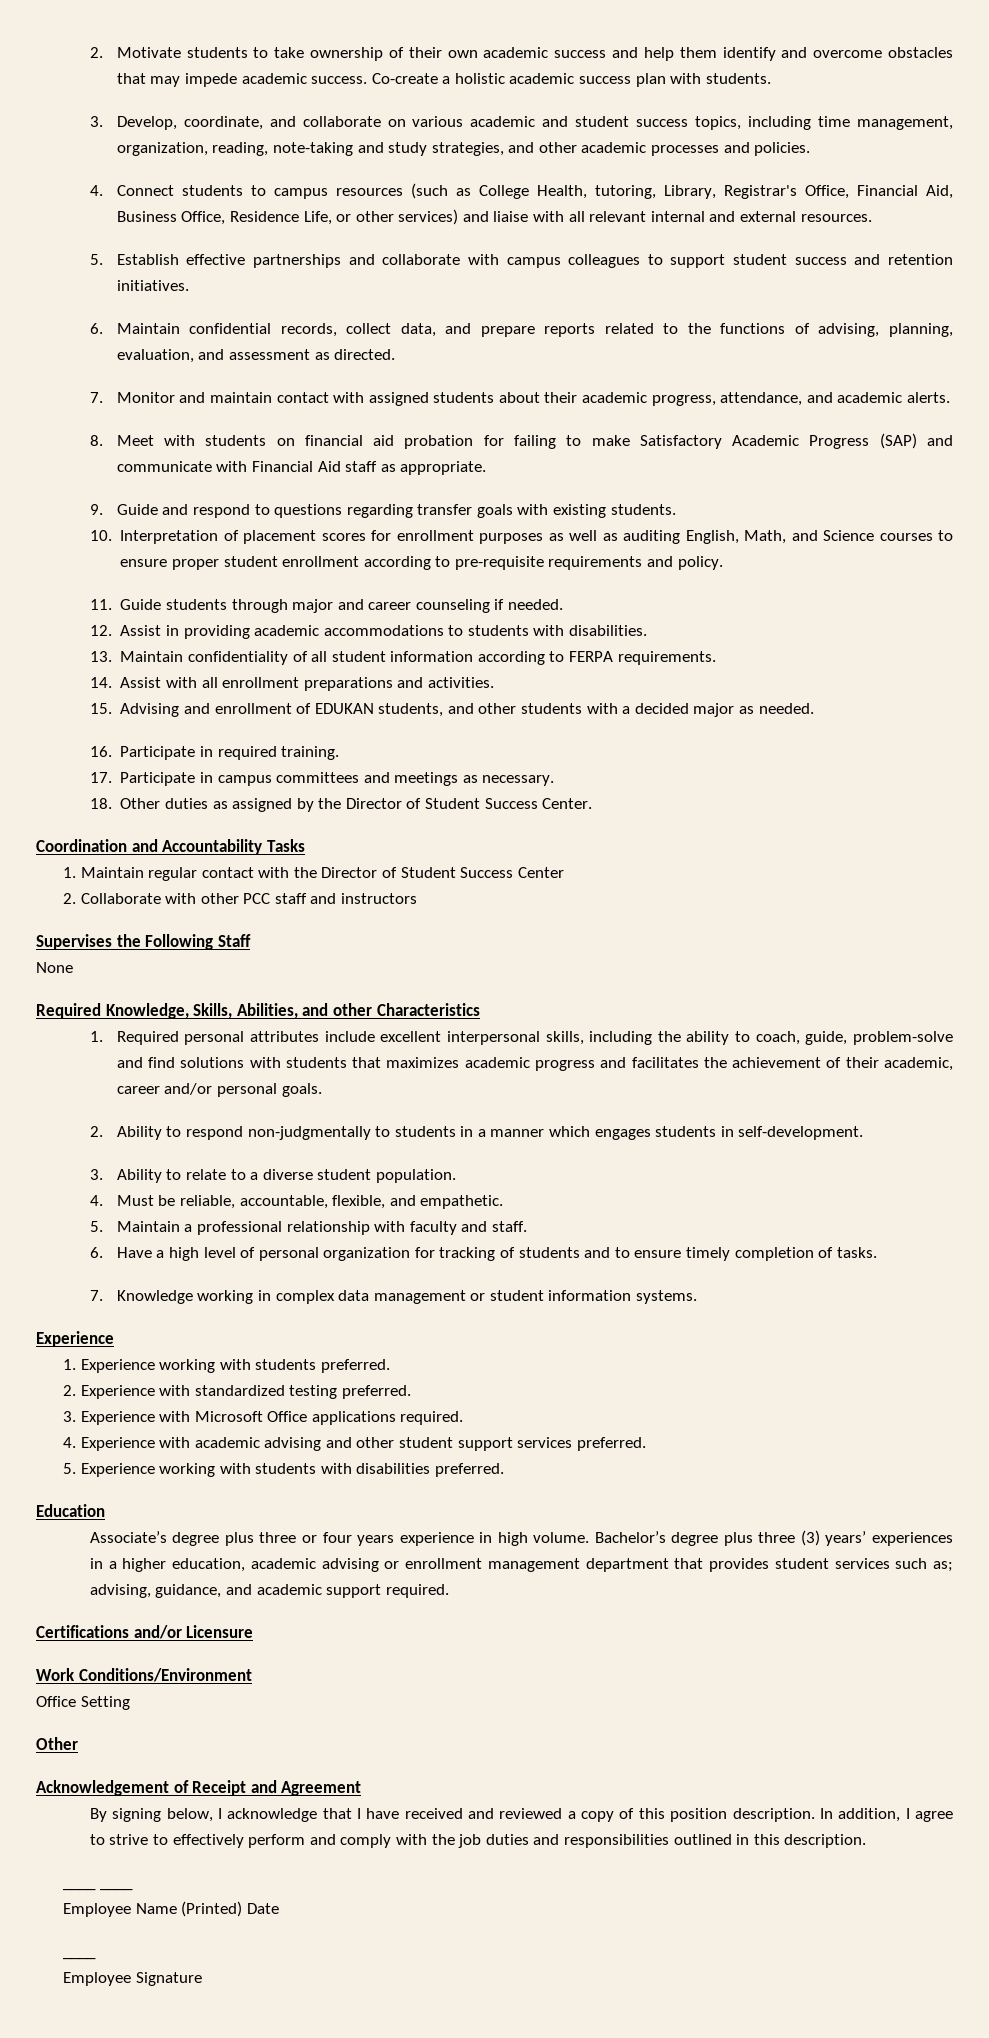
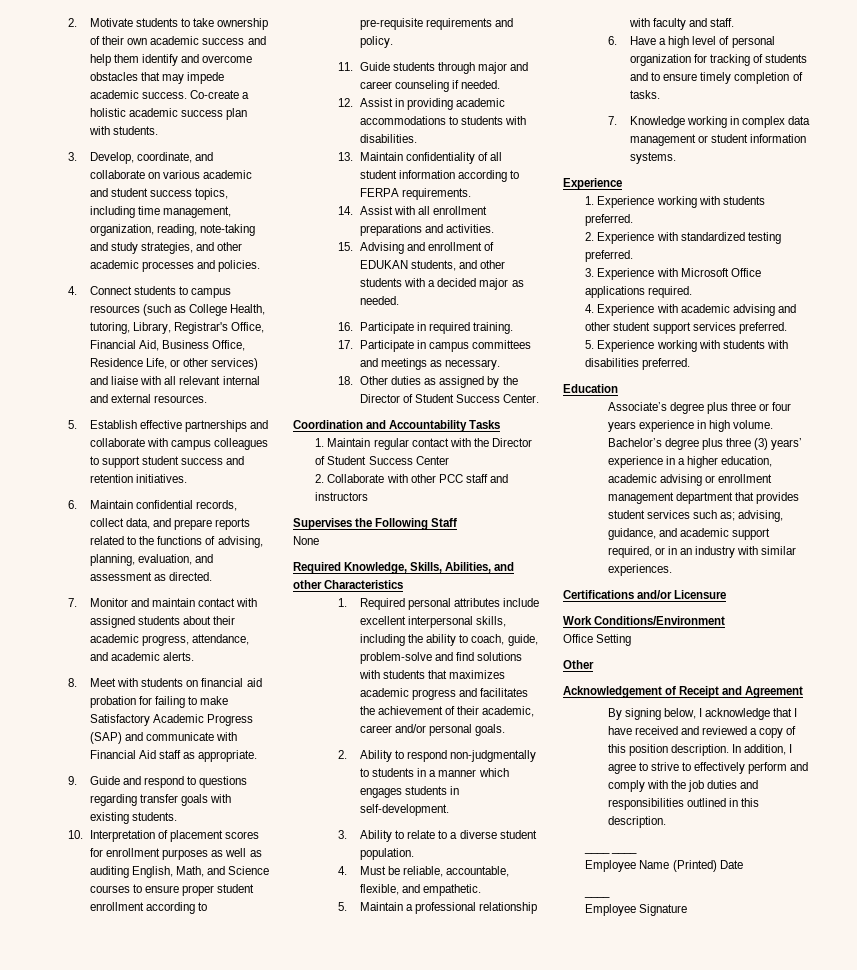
[871,1532,953,1546] experiences -> [607,456,663,468] experience
[385,1584,449,1598] required. -> [607,546,797,558] [607,564,672,576] required, or in an industry with similar experiences.

